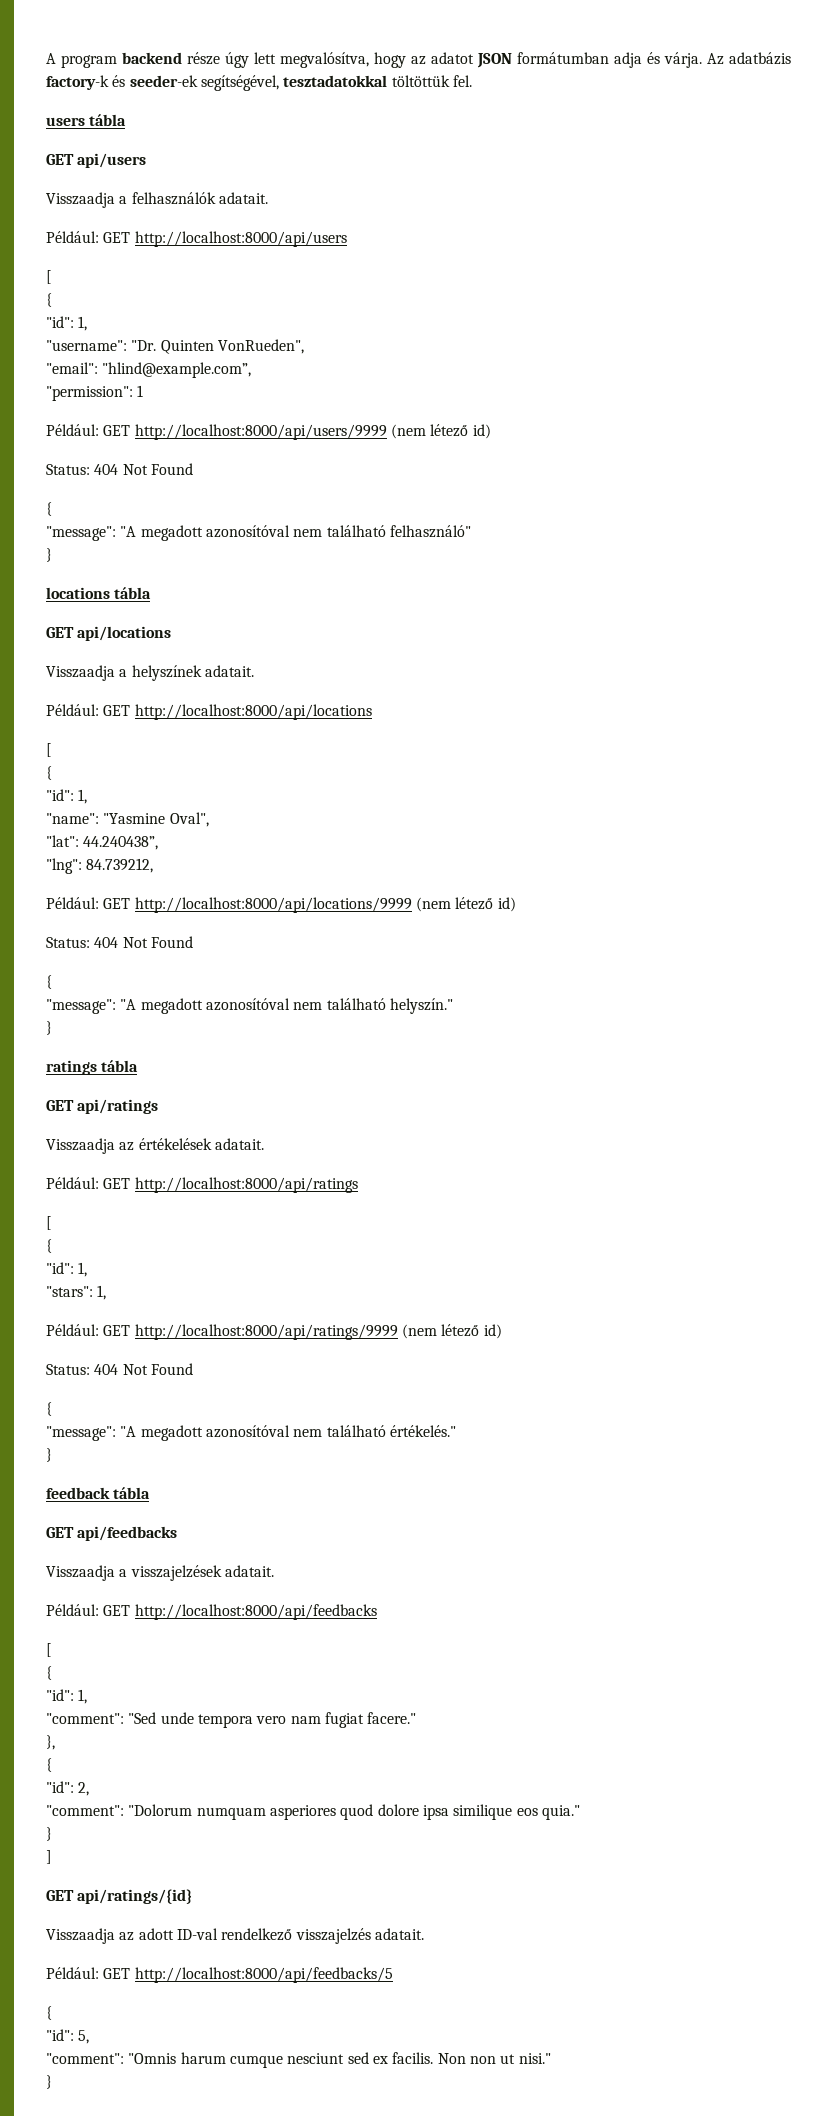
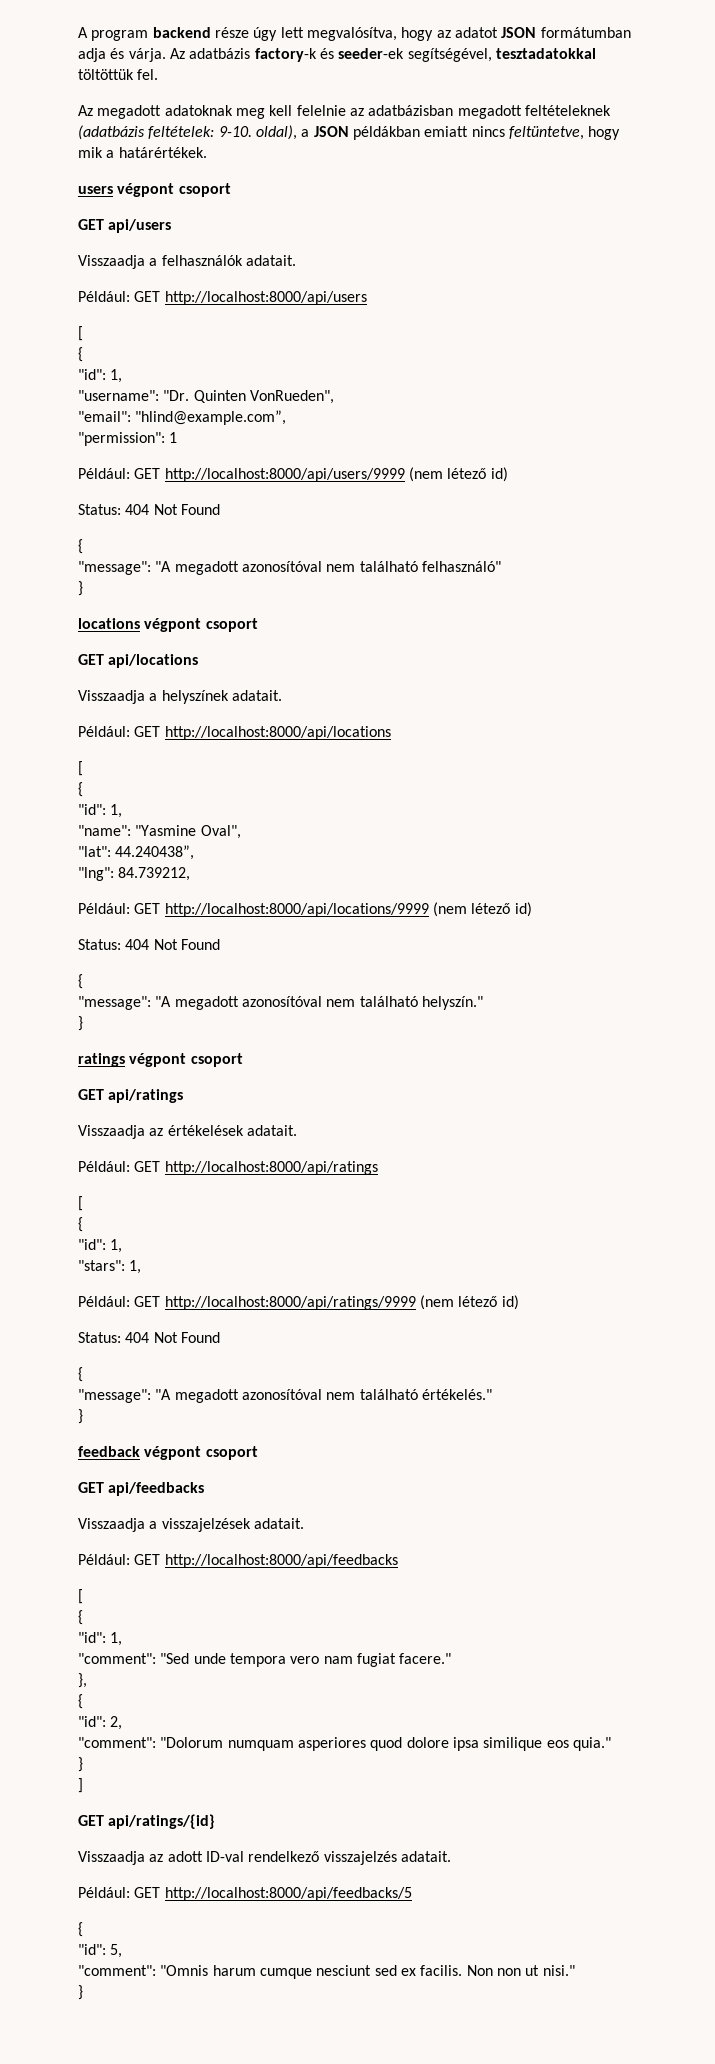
(472, 81) none -> [78,105,611,119] [78,125,621,140] [78,147,207,158] // Az megadott adatoknak meg kell felelnie az adatbázisban megadott feltételeknek (adatbázis feltételek: 9-10. oldal), a JSON példákban emiatt nincs feltüntetve, hogy mik a határértékek.
[89,114,127,126] tábla -> [117,183,231,197] végpont csoport
[114,587,152,599] tábla -> [144,618,258,632] végpont csoport
[101,1060,139,1072] tábla -> [129,1053,243,1067] végpont csoport
[113,1487,151,1499] tábla -> [144,1446,258,1460] végpont csoport

